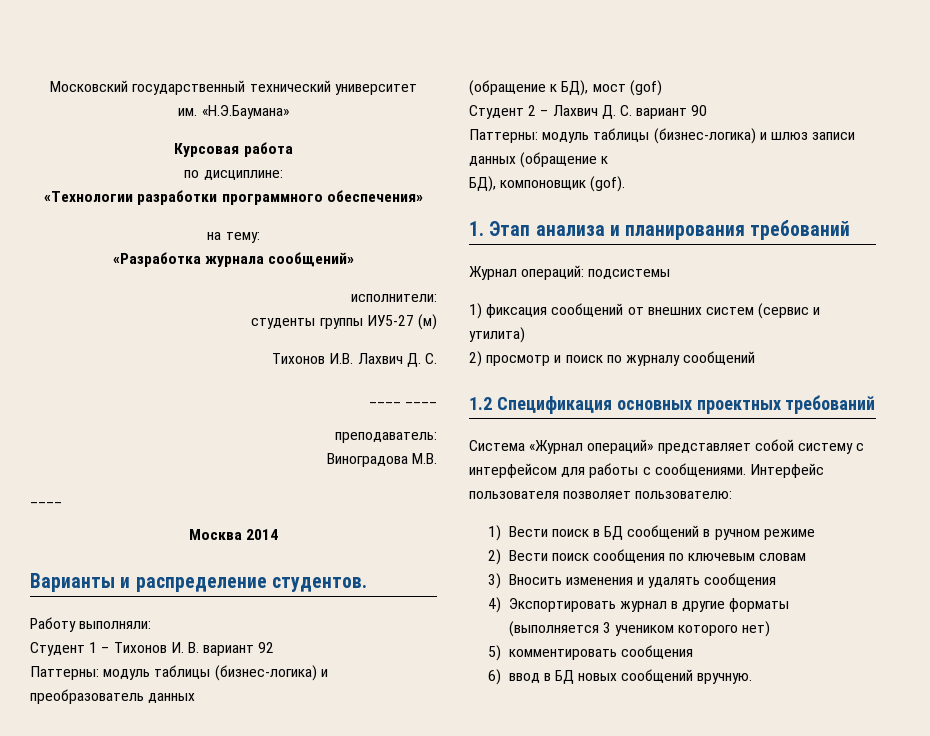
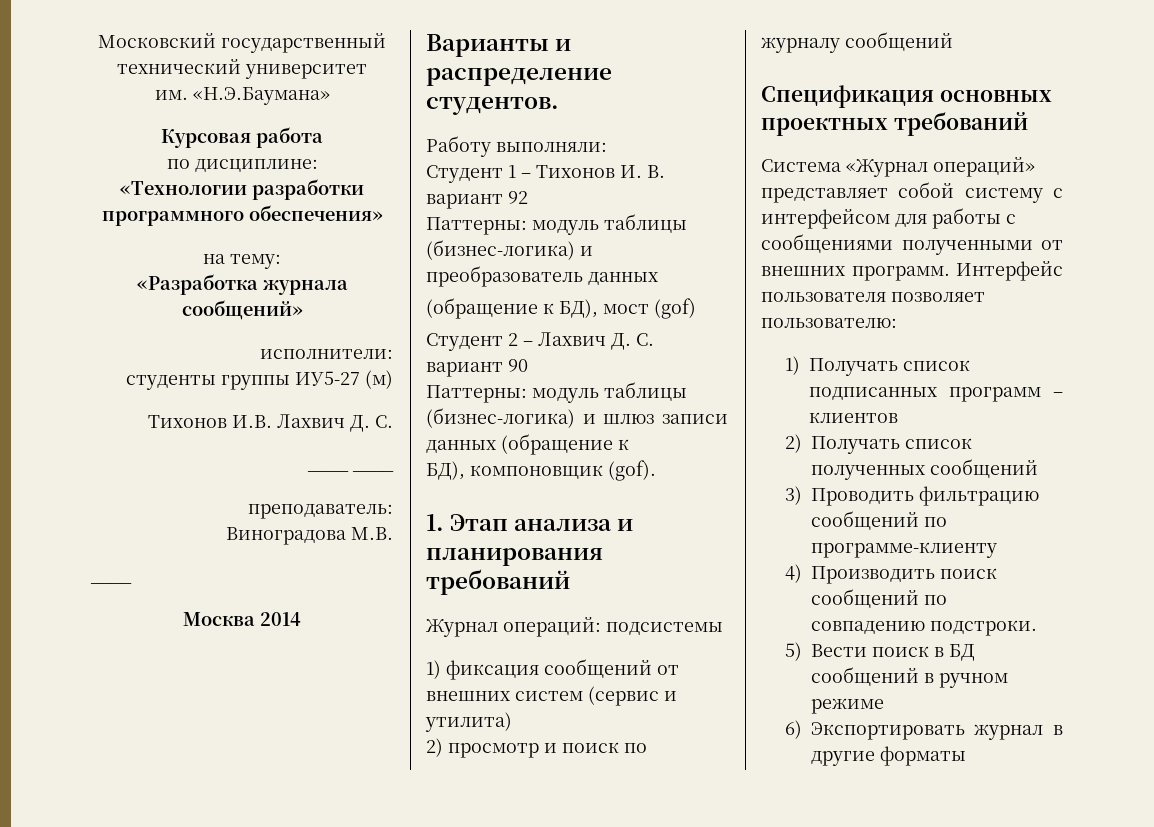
[469,397,492,410] 1.2 -> (953, 41) none
[654,463,746,477] сообщениями. -> [761,234,1063,255] [761,266,950,281] сообщениями полученными от внешних программ.
(501, 533) none -> [808,358,970,376] [808,387,1063,402] [808,412,898,423] [784,434,972,454] [810,459,1038,480] [784,486,1039,506] [810,511,947,530] [810,542,997,558] [784,564,997,584] [810,589,947,608] [810,620,1037,636] [784,642,802,661] Получать список подписанных программ – клиентов // 2) Получать список полученных сообщений // 3) Проводить фильтрацию сообщений по программе-клиенту // 4) Производить поиск сообщений по совпадению подстроки. // 5)
[487,549,807,565] [487,573,777,589] [487,597,501,613] 2) Вести поиск сообщения по ключевым словам // 3) Вносить изменения и удалять сообщения // 4) -> [784,720,802,739] 6)
[508,621,771,637] [487,645,693,661] [487,669,753,685] (выполняется 3 учеником которого нет) // 5) комментировать сообщения // 6) ввод в БД новых сообщений вручную. -> (966, 756) none

